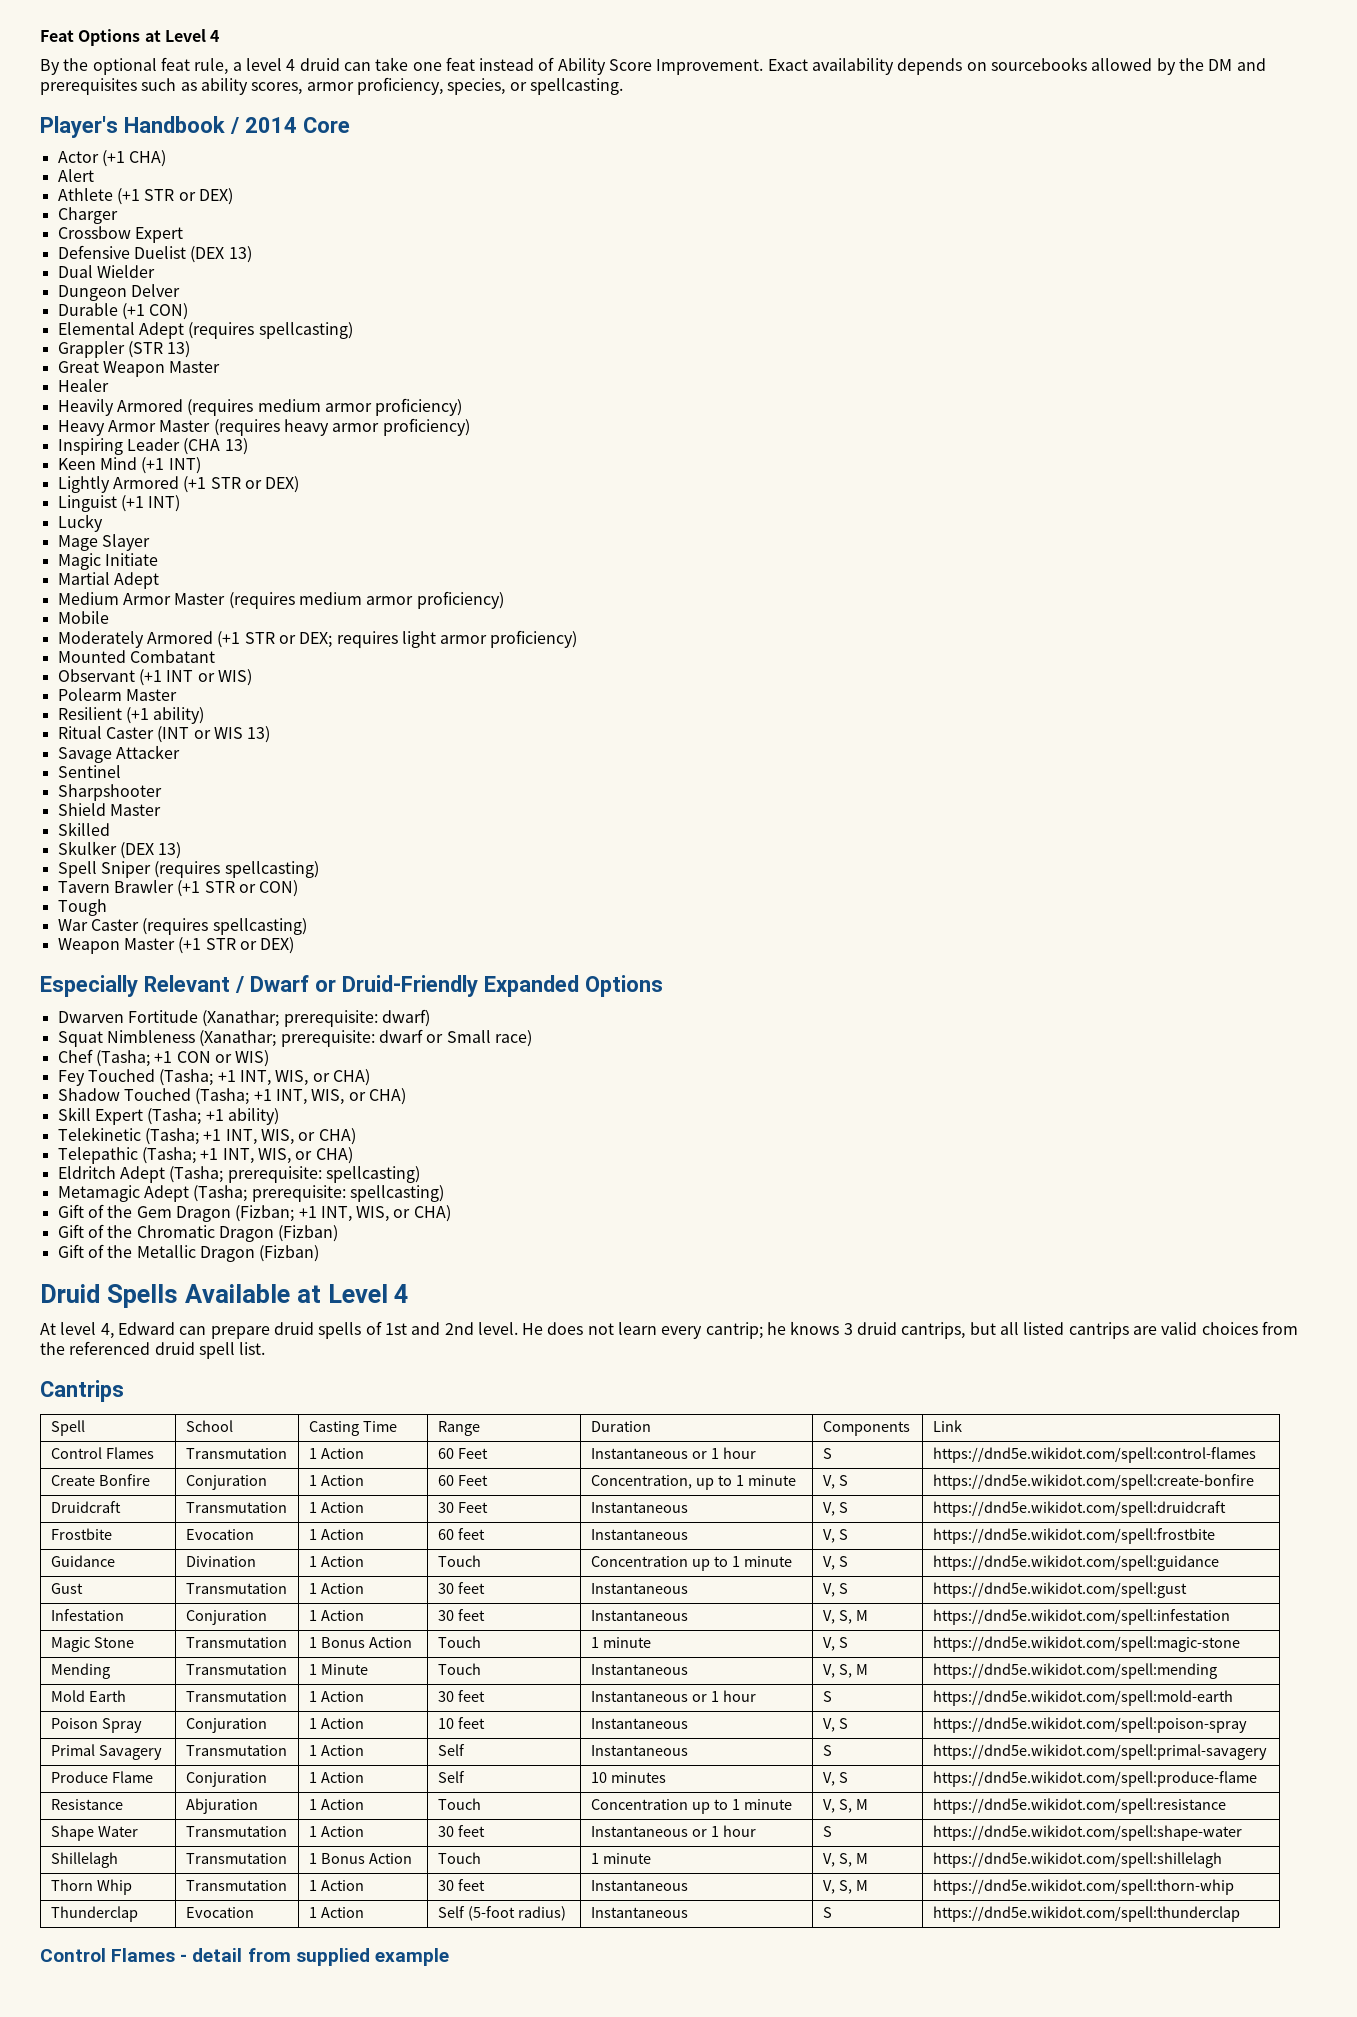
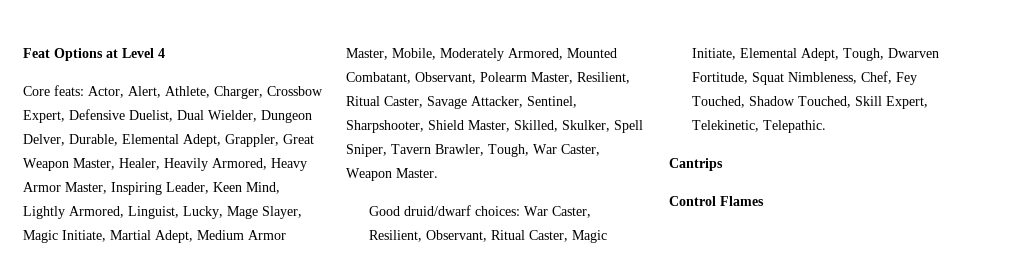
[40,57,1266,75] [40,77,623,95] [40,116,350,138] [57,150,167,167] [57,169,94,182] [57,188,233,205] [57,207,118,224] [57,226,183,243] [57,245,252,263] [57,265,155,278] [57,284,180,301] [57,303,189,320] [57,322,353,339] [57,341,191,358] [57,361,221,377] [57,379,109,392] [57,398,463,416] [57,418,470,436] [57,438,248,455] [57,457,201,474] [57,476,300,493] [57,495,181,512] [57,514,103,532] [57,534,150,551] [57,553,158,570] [57,572,159,589] [57,591,504,609] [57,611,109,624] [57,630,578,648] [57,650,215,663] [57,669,252,686] [57,688,177,701] [57,707,205,724] [57,726,271,743] [57,745,180,763] [57,765,121,778] [57,784,162,801] [57,803,161,816] [57,822,110,836] [57,841,182,859] [57,861,319,878] [57,880,299,897] [57,899,107,916] [57,918,307,935] [57,937,295,954] [40,975,663,997] [57,1009,430,1027] [57,1029,532,1047] [57,1049,270,1067] [57,1069,370,1086] [57,1088,406,1105] [57,1107,279,1125] [57,1127,356,1145] [57,1147,353,1164] [57,1166,420,1183] [57,1185,444,1202] [57,1204,451,1222] [57,1224,339,1242] [57,1244,320,1262] [40,1284,410,1308] [40,1321,1298,1339] [40,1341,266,1359] [40,1380,124,1402] [50,1420,85,1436] [185,1420,233,1432] [308,1421,397,1436] [437,1421,480,1436] [590,1421,651,1432] [822,1421,910,1436] [932,1420,962,1432] [50,1447,154,1459] [185,1448,287,1459] [308,1448,364,1459] [437,1448,488,1459] [590,1447,756,1459] [822,1448,832,1459] [932,1447,1256,1463] [50,1474,150,1486] [185,1475,267,1490] [308,1475,364,1486] [437,1475,488,1486] [590,1475,796,1490] [822,1475,848,1489] [932,1474,1254,1490] [50,1501,121,1513] [185,1502,287,1513] [308,1502,364,1513] [437,1502,488,1513] [590,1502,688,1513] [822,1502,848,1516] [932,1501,1226,1517] [50,1528,112,1540] [185,1529,254,1540] [308,1529,364,1540] [437,1528,485,1540] [590,1529,688,1540] [822,1529,848,1543] [932,1528,1215,1544] [50,1555,115,1567] [185,1556,256,1567] [308,1556,364,1567] [437,1555,481,1567] [590,1556,792,1571] [822,1556,848,1570] [932,1555,1219,1571] [50,1583,83,1594] [185,1583,287,1594] [308,1583,364,1594] [437,1582,485,1594] [590,1583,688,1594] [822,1583,848,1597] [932,1582,1187,1598] [50,1609,124,1621] [185,1610,267,1625] [308,1610,364,1621] [437,1609,485,1621] [590,1610,688,1621] [822,1610,868,1624] [932,1609,1230,1625] [50,1637,134,1652] [185,1637,287,1648] [308,1637,412,1648] [437,1636,481,1648] [590,1637,651,1648] [822,1637,848,1651] [932,1636,1240,1652] [50,1663,110,1679] [185,1664,287,1675] [308,1664,368,1675] [437,1663,481,1675] [590,1664,688,1675] [822,1664,868,1678] [932,1663,1217,1679] [50,1690,126,1702] [185,1691,287,1702] [308,1691,364,1702] [437,1690,485,1702] [590,1690,756,1702] [822,1691,832,1702] [932,1690,1233,1706] [50,1718,142,1733] [185,1718,267,1733] [308,1718,364,1729] [437,1717,485,1729] [590,1718,688,1729] [822,1718,848,1732] [932,1717,1247,1733] [50,1744,162,1760] [185,1745,287,1756] [308,1745,364,1756] [437,1744,465,1756] [590,1745,688,1756] [822,1745,832,1756] [932,1744,1267,1760] [50,1771,153,1783] [185,1772,267,1787] [308,1772,364,1783] [437,1771,465,1783] [590,1772,666,1783] [822,1772,848,1786] [932,1771,1257,1787] [50,1799,123,1810] [185,1798,258,1814] [308,1799,364,1810] [437,1798,481,1810] [590,1799,792,1814] [822,1799,868,1813] [932,1798,1226,1814] [50,1825,138,1841] [185,1826,287,1837] [308,1826,364,1837] [437,1825,485,1837] [590,1825,756,1837] [822,1826,832,1837] [932,1825,1242,1841] [50,1852,118,1868] [185,1853,287,1864] [308,1853,412,1864] [437,1852,481,1864] [590,1853,651,1864] [822,1853,868,1867] [932,1852,1222,1868] [50,1879,132,1895] [185,1880,287,1891] [308,1880,364,1891] [437,1879,485,1891] [590,1880,688,1891] [822,1880,868,1894] [932,1879,1234,1895] [50,1906,138,1922] [185,1907,254,1918] [308,1907,364,1918] [437,1906,566,1921] [590,1907,688,1918] [822,1907,832,1918] [932,1906,1240,1922] [40,1948,449,1966] By the optional feat rule, a level 4 druid can take one feat instead of Ability Score Improvement. Exact availability depends on sourcebooks allowed by the DM and prerequisites such as ability scores, armor proficiency, species, or spellcasting. // Player's Handbook / 2014 Core // Actor (+1 CHA) // Alert // Athlete (+1 STR or DEX) // Charger // Crossbow Expert // Defensive Duelist (DEX 13) // Dual Wielder // Dungeon Delver // Durable (+1 CON) // Elemental Adept (requires spellcasting) // Grappler (STR 13) // Great Weapon Master // Healer // Heavily Armored (requires medium armor proficiency) // Heavy Armor Master (requires heavy armor proficiency) // Inspiring Leader (CHA 13) // Keen Mind (+1 INT) // Lightly Armored (+1 STR or DEX) // Linguist (+1 INT) // Lucky // Mage Slayer // Magic Initiate // Martial Adept // Medium Armor Master (requires medium armor proficiency) // Mobile // Moderately Armored (+1 STR or DEX; requires light armor proficiency) // Mounted Combatant // Observant (+1 INT or WIS) // Polearm Master // Resilient (+1 ability) // Ritual Caster (INT or WIS 13) // Savage Attacker // Sentinel // Sharpshooter // Shield Master // Skilled // Skulker (DEX 13) // Spell Sniper (requires spellcasting) // Tavern Brawler (+1 STR or CON) // Tough // War Caster (requires spellcasting) // Weapon Master (+1 STR or DEX) // Especially Relevant / Dwarf or Druid-Friendly Expanded Options // Dwarven Fortitude (Xanathar; prerequisite: dwarf) // Squat Nimbleness (Xanathar; prerequisite: dwarf or Small race) // Chef (Tasha; +1 CON or WIS) // Fey Touched (Tasha; +1 INT, WIS, or CHA) // Shadow Touched (Tasha; +1 INT, WIS, or CHA) // Skill Expert (Tasha; +1 ability) // Telekinetic (Tasha; +1 INT, WIS, or CHA) // Telepathic (Tasha; +1 INT, WIS, or CHA) // Eldritch Adept (Tasha; prerequisite: spellcasting) // Metamagic Adept (Tasha; prerequisite: spellcasting) // Gift of the Gem Dragon (Fizban; +1 INT, WIS, or CHA) // Gift of the Chromatic Dragon (Fizban) // Gift of the Metallic Dragon (Fizban) // Druid Spells Available at Level 4 // At level 4, Edward can prepare druid spells of 1st and 2nd level. He does not learn every cantrip; he knows 3 druid cantrips, but all listed cantrips are valid choices from the referenced druid spell list. // Cantrips // Spell | School | Casting Time | Range | Duration | Components | Link // Control Flames | Transmutation | 1 Action | 60 Feet | Instantaneous or 1 hour | S | https://dnd5e.wikidot.com/spell:control-flames // Create Bonfire | Conjuration | 1 Action | 60 Feet | Concentration, up to 1 minute | V, S | https://dnd5e.wikidot.com/spell:create-bonfire // Druidcraft | Transmutation | 1 Action | 30 Feet | Instantaneous | V, S | https://dnd5e.wikidot.com/spell:druidcraft // Frostbite | Evocation | 1 Action | 60 feet | Instantaneous | V, S | https://dnd5e.wikidot.com/spell:frostbite // Guidance | Divination | 1 Action | Touch | Concentration up to 1 minute | V, S | https://dnd5e.wikidot.com/spell:guidance // Gust | Transmutation | 1 Action | 30 feet | Instantaneous | V, S | https://dnd5e.wikidot.com/spell:gust // Infestation | Conjuration | 1 Action | 30 feet | Instantaneous | V, S, M | https://dnd5e.wikidot.com/spell:infestation // Magic Stone | Transmutation | 1 Bonus Action | Touch | 1 minute | V, S | https://dnd5e.wikidot.com/spell:magic-stone // Mending | Transmutation | 1 Minute | Touch | Instantaneous | V, S, M | https://dnd5e.wikidot.com/spell:mending // Mold Earth | Transmutation | 1 Action | 30 feet | Instantaneous or 1 hour | S | https://dnd5e.wikidot.com/spell:mold-earth // Poison Spray | Conjuration | 1 Action | 10 feet | Instantaneous | V, S | https://dnd5e.wikidot.com/spell:poison-spray // Primal Savagery | Transmutation | 1 Action | Self | Instantaneous | S | https://dnd5e.wikidot.com/spell:primal-savagery // Produce Flame | Conjuration | 1 Action | Self | 10 minutes | V, S | https://dnd5e.wikidot.com/spell:produce-flame // Resistance | Abjuration | 1 Action | Touch | Concentration up to 1 minute | V, S, M | https://dnd5e.wikidot.com/spell:resistance // Shape Water | Transmutation | 1 Action | 30 feet | Instantaneous or 1 hour | S | https://dnd5e.wikidot.com/spell:shape-water // Shillelagh | Transmutation | 1 Bonus Action | Touch | 1 minute | V, S, M | https://dnd5e.wikidot.com/spell:shillelagh // Thorn Whip | Transmutation | 1 Action | 30 feet | Instantaneous | V, S, M | https://dnd5e.wikidot.com/spell:thorn-whip // Thunderclap | Evocation | 1 Action | Self (5-foot radius) | Instantaneous | S | https://dnd5e.wikidot.com/spell:thunderclap // Control Flames - detail from supplied example -> [23,85,323,99] [23,109,312,123] [23,134,314,147] [23,158,307,171] [23,182,280,195] [23,206,302,219] [23,230,286,243] [346,48,617,61] [346,72,630,84] [346,96,577,109] [346,120,643,133] [346,144,600,157] [346,168,438,181] [369,205,592,218] [369,230,608,243] [692,48,940,61] [692,71,918,85] [692,96,929,109] [692,120,827,133] [669,158,723,171] [669,196,764,206] Core feats: Actor, Alert, Athlete, Charger, Crossbow Expert, Defensive Duelist, Dual Wielder, Dungeon Delver, Durable, Elemental Adept, Grappler, Great Weapon Master, Healer, Heavily Armored, Heavy Armor Master, Inspiring Leader, Keen Mind, Lightly Armored, Linguist, Lucky, Mage Slayer, Magic Initiate, Martial Adept, Medium Armor Master, Mobile, Moderately Armored, Mounted Combatant, Observant, Polearm Master, Resilient, Ritual Caster, Savage Attacker, Sentinel, Sharpshooter, Shield Master, Skilled, Skulker, Spell Sniper, Tavern Brawler, Tough, War Caster, Weapon Master. // Good druid/dwarf choices: War Caster, Resilient, Observant, Ritual Caster, Magic Initiate, Elemental Adept, Tough, Dwarven Fortitude, Squat Nimbleness, Chef, Fey Touched, Shadow Touched, Skill Expert, Telekinetic, Telepathic. // Cantrips // Control Flames

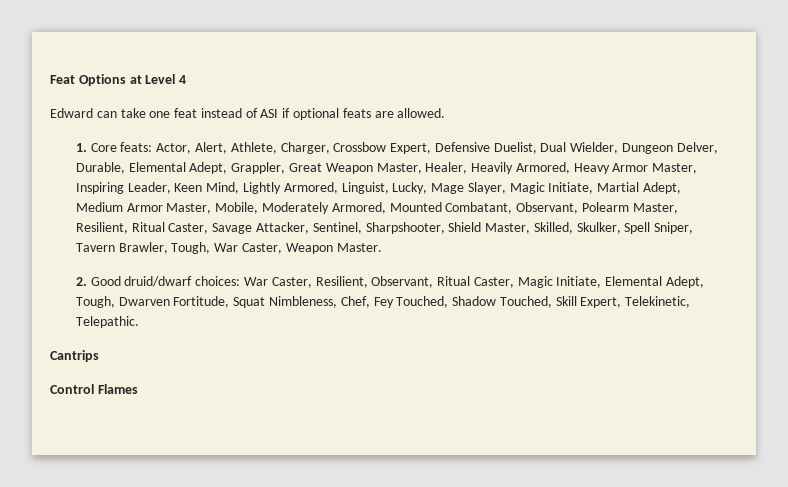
(165, 53) none -> [50,108,446,120] [75,143,87,152] Edward can take one feat instead of ASI if optional feats are allowed. // 1.
(438, 173) none -> [75,277,87,286] 2.

